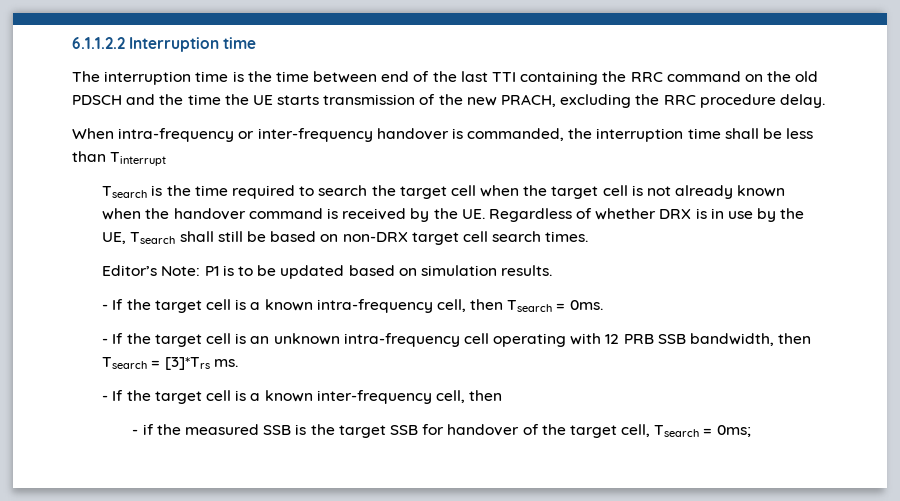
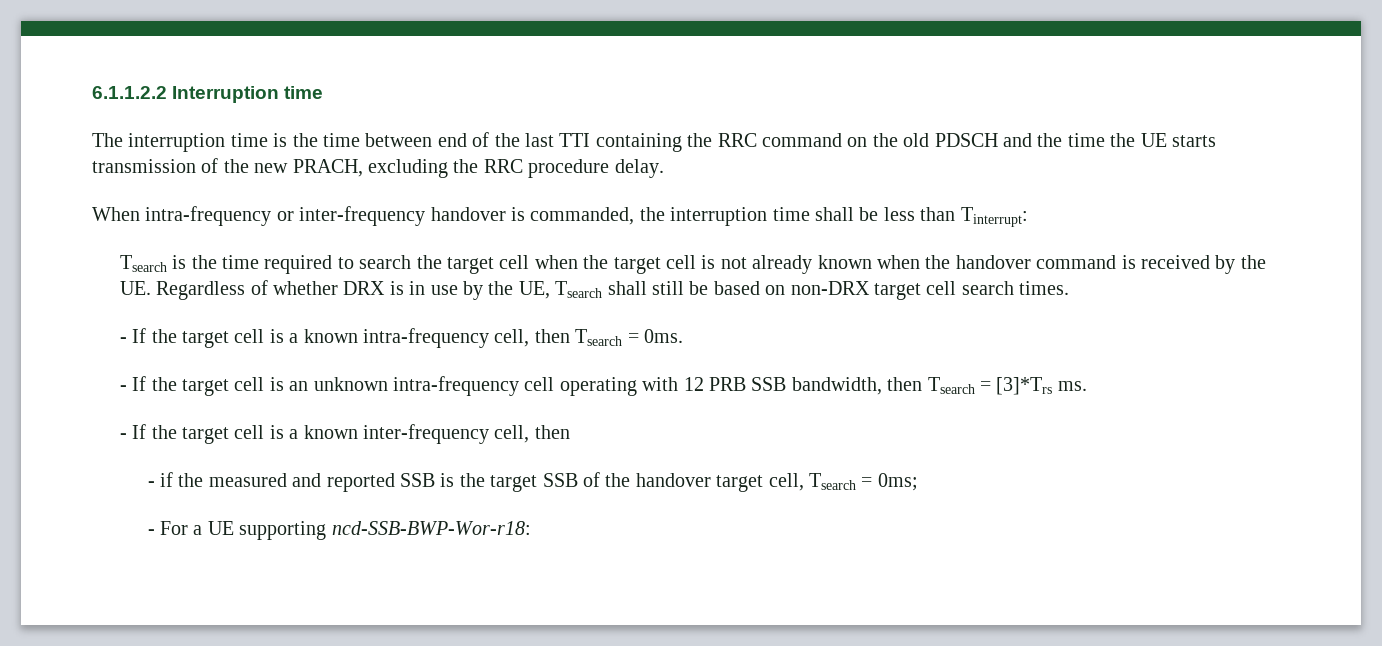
[110,152,167,166] Tinterrupt -> [960,207,1028,227] Tinterrupt:
[102,265,553,279] // Editor’s Note: P1 is to be updated based on simulation results. -> (1070, 288) none
(260, 429) none -> [292,473,395,492] and reported
[422,424,566,436] for handover of the -> [583,472,711,487] of the handover
(751, 431) none -> [147,521,531,540] // - For a UE supporting ncd-SSB-BWP-Wor-r18:

